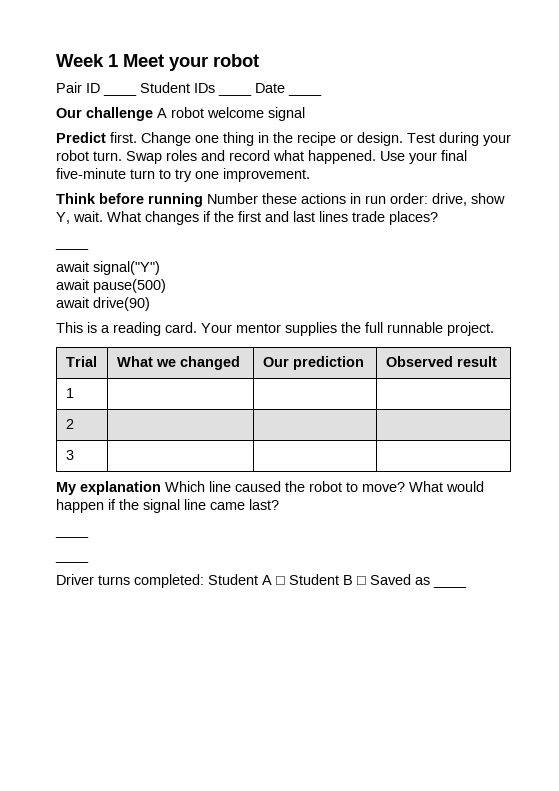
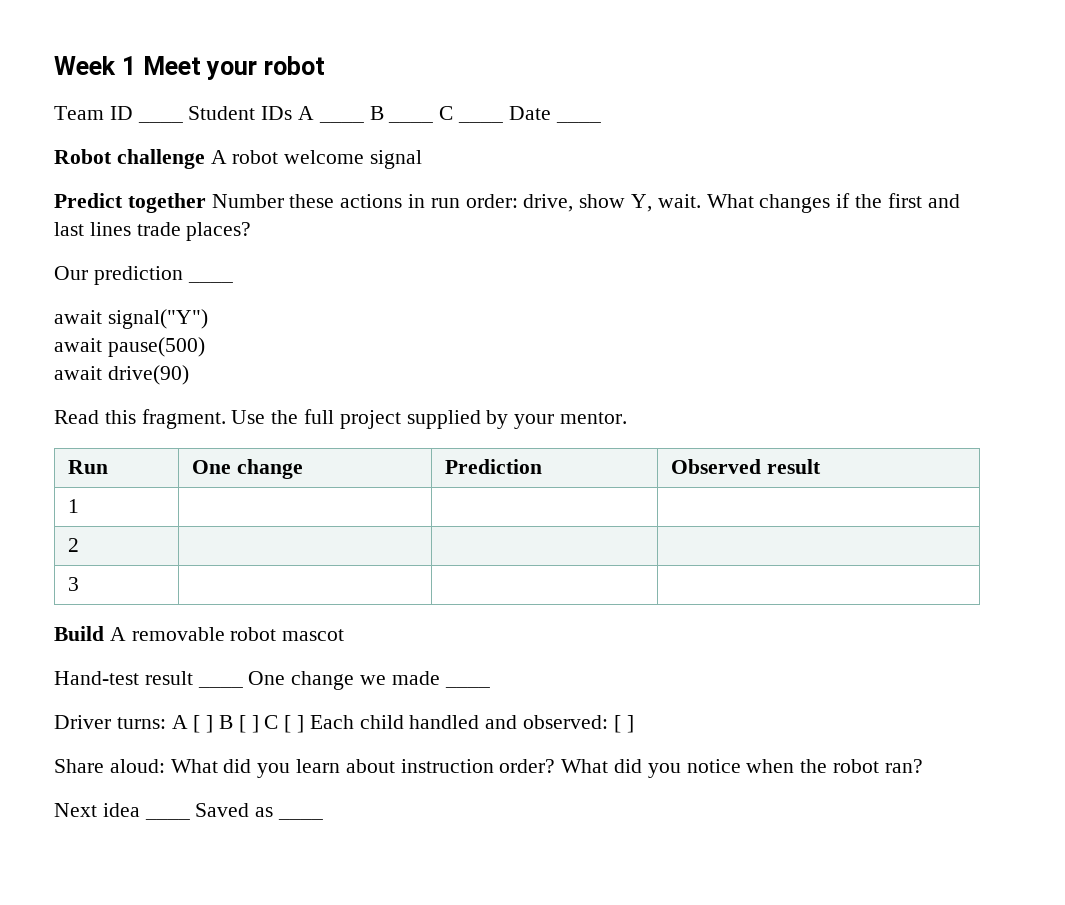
[56,82,82,93] Pair -> [54,106,104,120] Team
(215, 88) none -> [298,106,315,120] [318,120,364,123] [369,106,384,120] [388,120,434,123] [439,106,454,120] A ____ B ____ C
[56,108,82,118] Our -> [54,149,112,164] Robot
[110,132,511,146] [56,150,467,164] [56,168,310,182] [56,193,203,207] first. Change one thing in the recipe or design. Test during your robot turn. Swap roles and record what happened. Use your final five-minute turn to try one improvement. // Think before running -> [127,193,206,213] together
(438, 218) none -> [54,266,183,285] Our prediction
[56,322,494,336] [65,356,97,367] [116,356,240,370] [262,356,364,370] This is a reading card. Your mentor supplies the full runnable project. // Trial | What we changed | Our prediction -> [54,409,628,429] [68,460,109,474] [192,459,304,479] [445,459,543,474] Read this fragment. Use the full project supplied by your mentor. // Run | One change | Prediction
[56,481,484,495] [56,499,279,513] [55,535,89,538] [55,560,89,563] [56,574,366,588] My explanation Which line caused the robot to move? What would happen if the signal line came last? // ____ // ____ // Driver turns completed: Student A □ Student B □ -> [54,626,345,641] [54,671,193,685] [197,685,243,688] [248,671,440,690] [444,685,490,688] [54,715,634,733] [54,759,923,778] [54,803,140,817] [144,817,190,820] Build A removable robot mascot // Hand-test result ____ One change we made ____ // Driver turns: A [ ] B [ ] C [ ] Each child handled and observed: [ ] // Share aloud: What did you learn about instruction order? What did you notice when the robot ran? // Next idea ____

